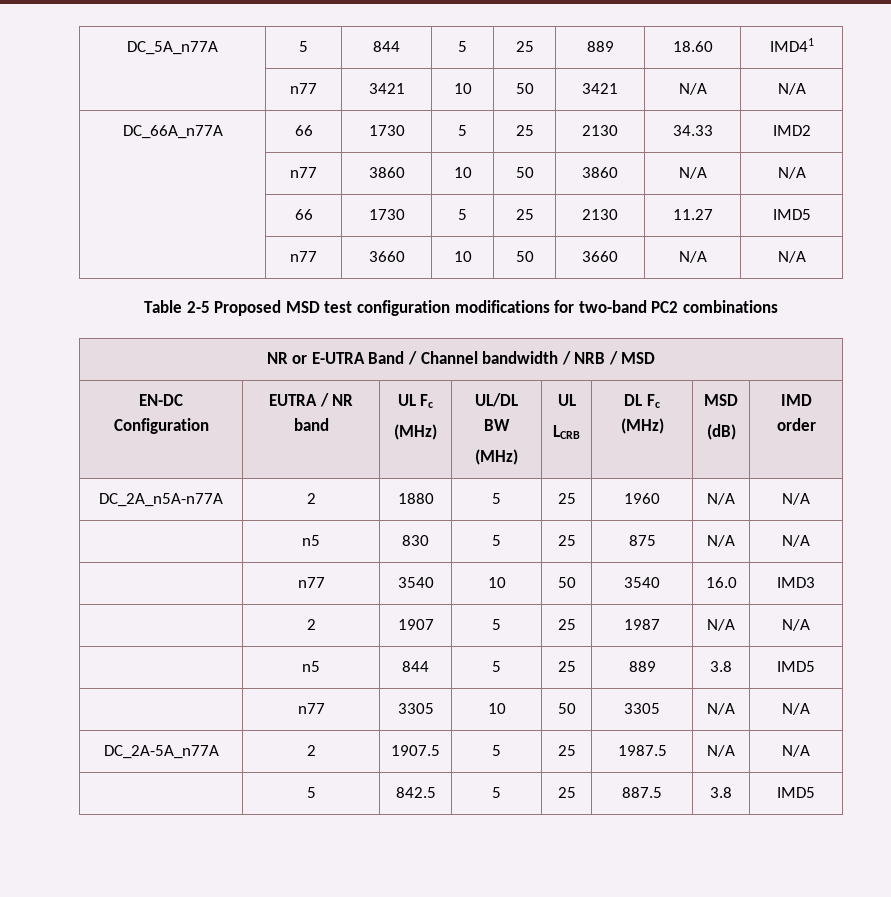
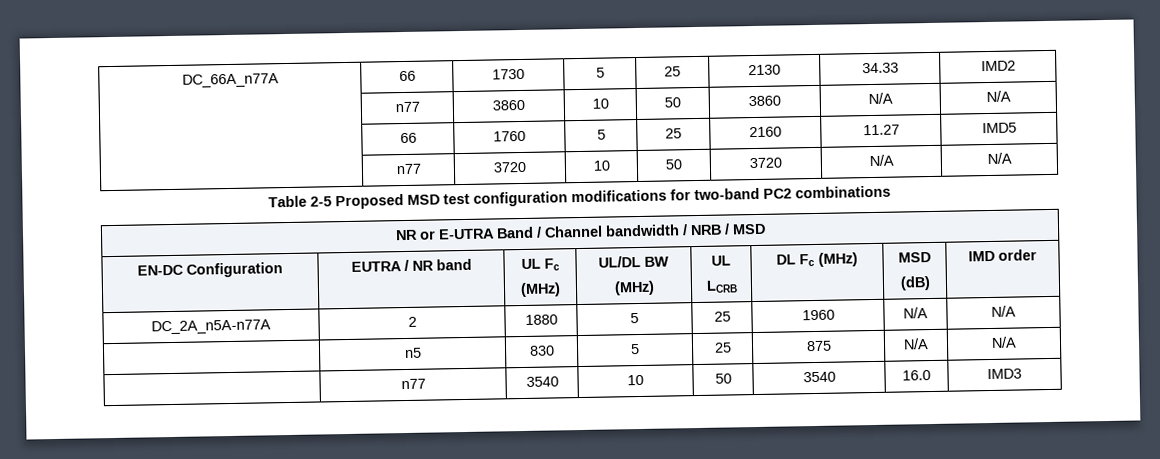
[127,41,218,55] [299,41,308,52] [373,41,400,52] [458,41,467,52] [515,41,534,52] [586,41,614,52] [672,41,713,52] [769,38,814,52] [290,83,317,94] [368,83,405,94] [453,83,472,94] [515,83,534,94] [582,83,618,94] [678,83,707,95] [777,83,806,95] DC_5A_n77A | 5 | 844 | 5 | 25 | 889 | 18.60 | IMD41 // | n77 | 3421 | 10 | 50 | 3421 | N/A | N/A // -> (181, 80) none
[368,209,405,220] [458,209,467,220] [515,209,534,220] [582,209,618,220] 1730 | 5 | 25 | 2130 -> [493,130,526,142] [596,129,606,140] [665,128,682,139] [749,126,782,138] 1760 | 5 | 25 | 2160
[368,251,405,262] [453,251,472,262] [515,251,534,262] [582,251,618,262] 3660 | 10 | 50 | 3660 -> [493,161,527,173] [592,160,610,171] [665,159,682,170] [749,157,782,169] 3720 | 10 | 50 | 3720
[306,619,316,630] [397,619,434,630] [492,619,501,630] [557,619,576,630] [624,619,660,630] [707,619,735,631] [782,619,810,631] [302,661,320,672] [402,661,429,672] [492,661,501,672] [557,661,576,672] [628,661,656,672] [710,661,732,672] [777,661,815,672] [297,703,325,714] [397,703,434,714] [487,703,506,714] [557,703,576,714] [624,703,660,714] [707,703,735,715] [782,703,810,715] [103,745,219,759] [306,745,316,756] [391,745,440,756] [492,745,501,756] [557,745,576,756] [617,745,667,756] [707,745,735,757] [782,745,810,757] [306,787,316,798] [395,787,436,798] [492,787,501,798] [557,787,576,798] [622,787,662,798] [710,787,732,798] [777,787,815,798] // | 2 | 1907 | 5 | 25 | 1987 | N/A | N/A // | n5 | 844 | 5 | 25 | 889 | 3.8 | IMD5 // | n77 | 3305 | 10 | 50 | 3305 | N/A | N/A // DC_2A-5A_n77A | 2 | 1907.5 | 5 | 25 | 1987.5 | N/A | N/A // | 5 | 842.5 | 5 | 25 | 887.5 | 3.8 | IMD5 -> (1022, 374) none

